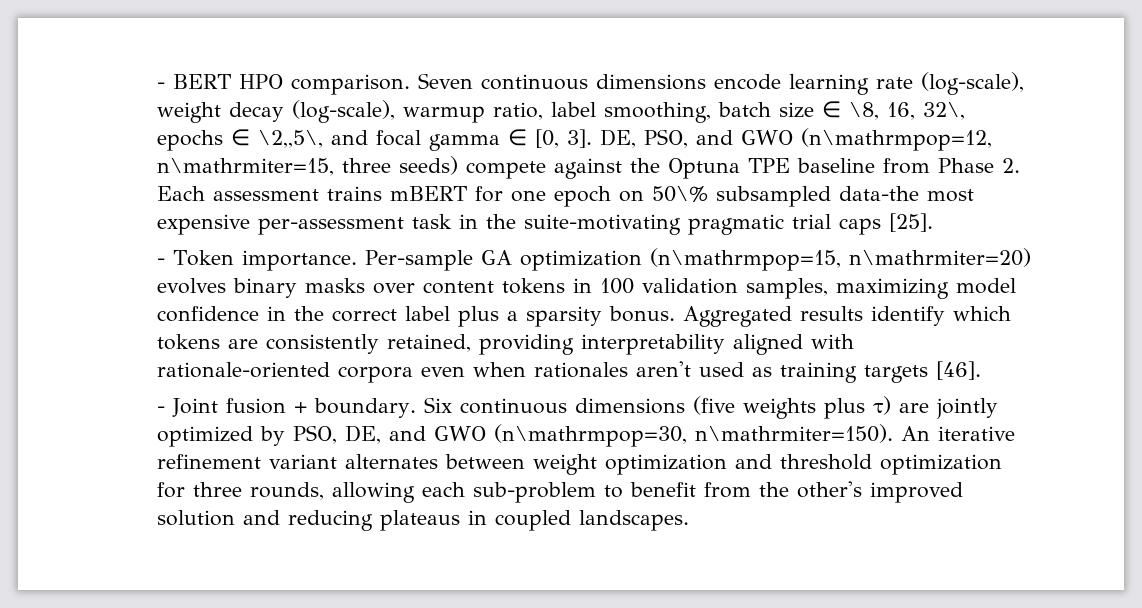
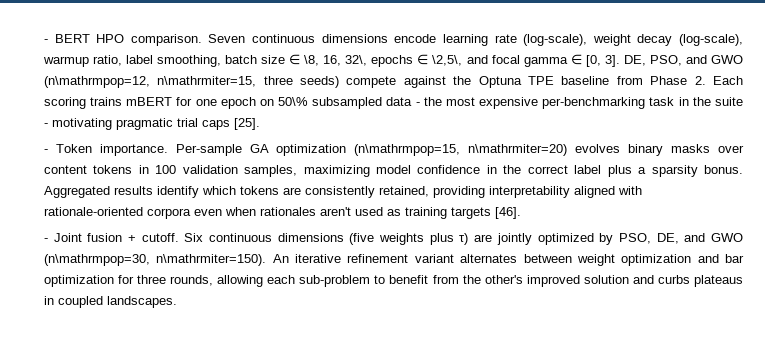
[257,130,323,148] \2,,5\, -> [432,55,463,66] \2,5\,
[212,189,319,201] assessment -> [43,97,86,109] scoring
[838,186,919,201] data-the -> [386,97,442,106] data - the
[257,217,404,235] per-assessment -> [542,97,646,109] per-benchmarking
[523,214,681,235] suite-motivating -> [714,97,743,106] [43,118,112,130] suite - motivating
[313,398,416,418] boundary. -> [141,233,179,242] cutoff.
[779,454,872,470] threshold -> [725,254,744,263] bar
[287,510,373,531] reducing -> [657,275,690,284] curbs

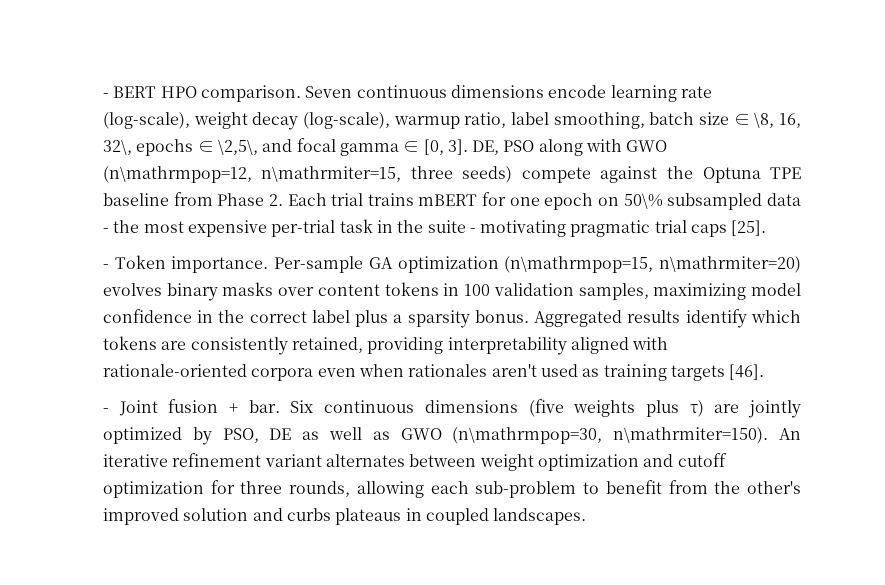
[649,55,707,66] PSO, and -> [503,139,623,156] PSO along with
[43,97,86,109] scoring -> [331,193,364,206] trial
[542,97,646,109] per-benchmarking -> [271,220,336,237] per-trial
[141,233,179,242] cutoff. -> [248,400,280,413] bar.
[656,233,706,244] DE, and -> [269,427,390,440] DE as well as
[725,254,744,263] bar -> [677,453,727,467] cutoff

